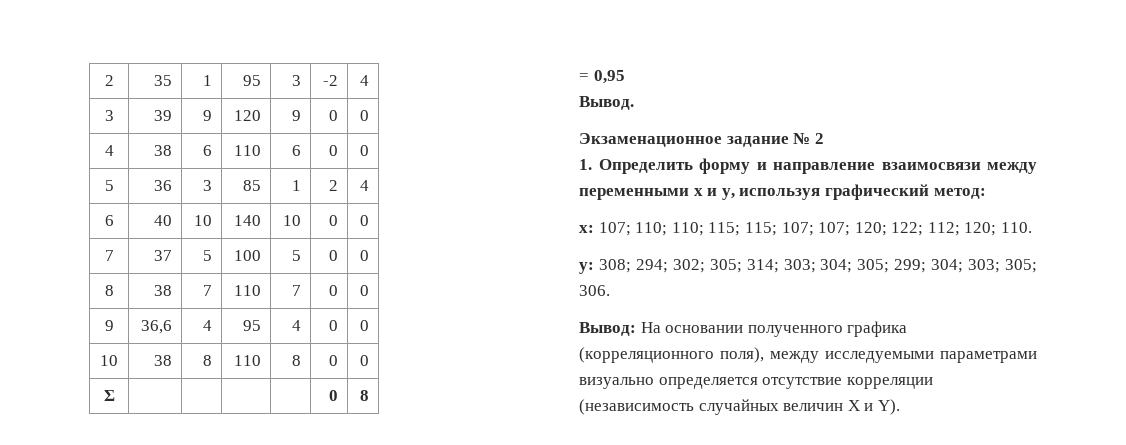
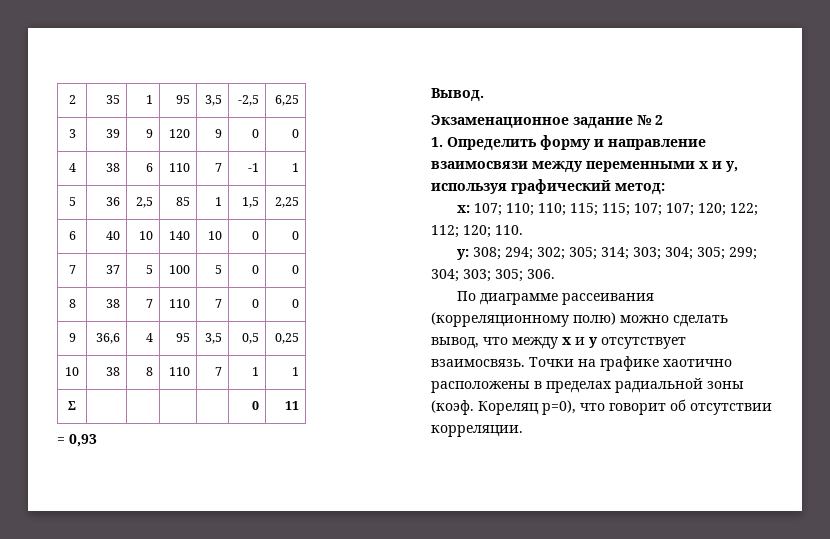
[291,75,301,86] [322,75,338,86] [359,75,369,86] 3 | -2 | 4 -> [204,95,222,106] [237,95,259,106] [274,95,299,106] 3,5 | -2,5 | 6,25
[291,145,301,156] [328,145,338,156] [359,145,369,156] 6 | 0 | 0 -> [214,163,222,172] [247,163,259,172] [291,163,299,172] 7 | -1 | 1
[202,180,212,191] 3 -> [135,197,153,208] 2,5
[328,180,338,191] [359,180,369,191] 2 | 4 -> [241,197,259,208] [274,197,299,208] 1,5 | 2,25
[291,320,301,331] [328,320,338,331] [359,320,369,331] 4 | 0 | 0 -> [204,333,222,344] [241,333,259,344] [274,333,299,344] 3,5 | 0,5 | 0,25
[291,355,301,366] [328,355,338,366] [359,355,369,366] 8 | 0 | 0 -> [214,367,222,376] [251,367,259,376] [291,367,299,376] 7 | 1 | 1
[359,390,369,401] 8 -> [284,401,299,410] 11
[593,70,625,84] 0,95 -> [69,434,97,447] 0,93
[579,321,908,337] [579,347,1037,363] [579,377,933,389] [579,399,900,415] Вывод: На основании полученного графика (корреляционного поля), между исследуемыми параметрами визуально определяется отсутствие корреляции (независимость случайных величин X и Y). -> [456,291,654,305] [431,312,728,327] [431,337,686,349] [431,356,732,371] [431,378,744,393] [431,399,772,415] [431,425,523,437] По диаграмме рассеивания (корреляционному полю) можно сделать вывод, что между x и y отсутствует взаимосвязь. Точки на графике хаотично расположены в пределах радиальной зоны (коэф. Кореляц p=0), что говорит об отсутствии корреляции.

